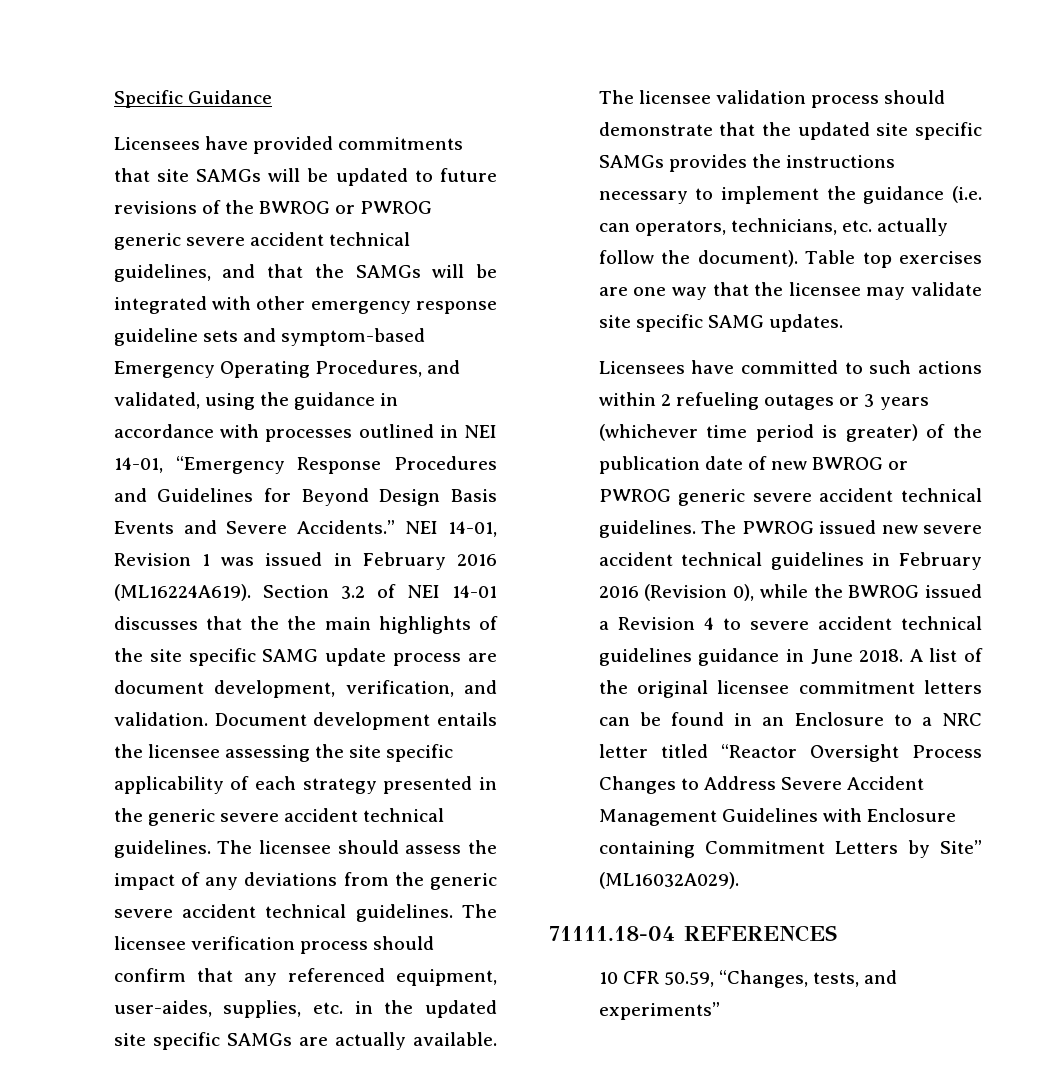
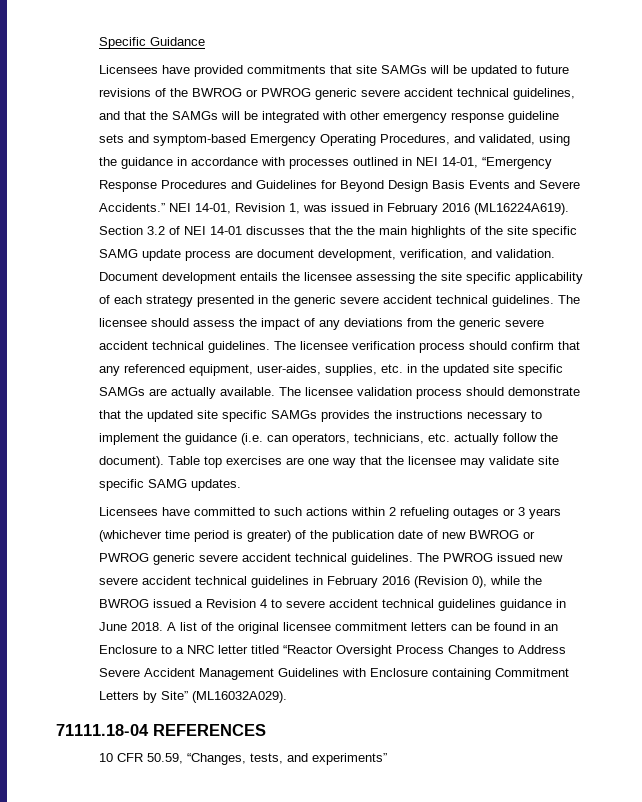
[201,554,210,566] 1 -> [289,203,301,214] 1,

